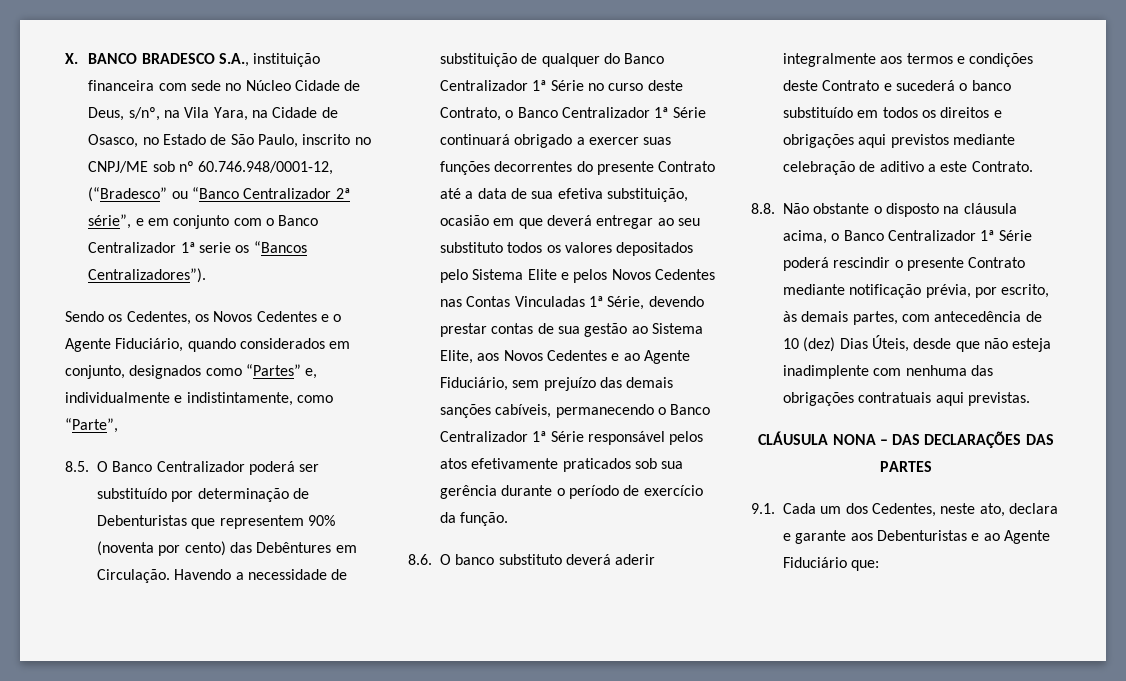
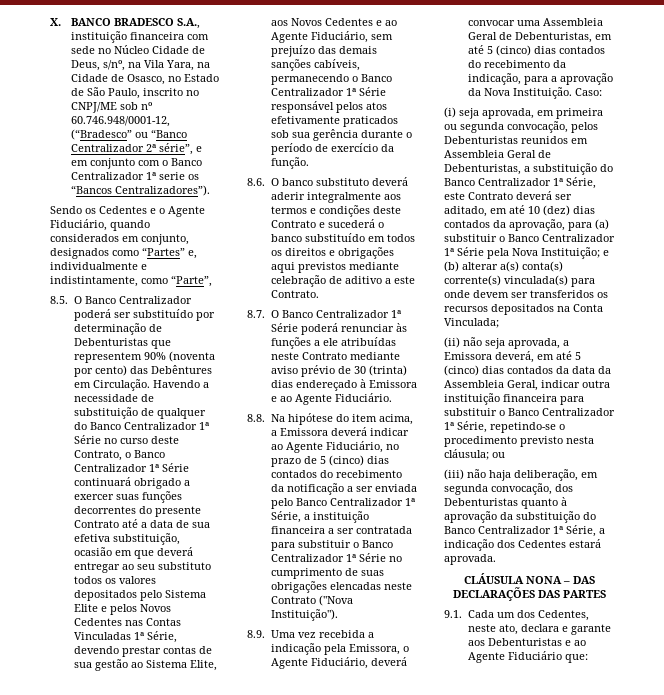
[126,311,253,325] Cedentes, os Novos -> (96, 211) none
[751,203,1017,217] [783,230,1032,244] [783,257,1026,271] [783,284,1050,298] [783,311,1042,325] [783,335,1052,352] [783,365,993,379] [783,392,1030,406] 8.8. Não obstante o disposto na cláusula acima, o Banco Centralizador 1ª Série poderá rescindir o presente Contrato mediante notificação prévia, por escrito, às demais partes, com antecedência de 10 (dez) Dias Úteis, desde que não esteja inadimplente com nenhuma das obrigações contratuais aqui previstas. -> [247,310,402,318] [270,323,407,335] [270,337,396,349] [270,352,400,360] [270,365,407,377] [270,379,417,391] [270,393,392,405] [247,413,413,425] [270,427,409,436] [270,441,399,453] [270,455,389,467] [270,470,402,478] [270,483,417,495] [270,498,416,509] [270,511,369,523] [270,526,412,534] [270,540,393,551] [270,553,402,562] [270,568,384,579] [270,581,412,593] [270,595,353,606] [270,609,338,621] [247,630,374,638] [270,643,409,655] [270,657,407,669] [467,18,603,26] [467,32,612,43] [467,45,605,56] [467,60,566,68] [467,73,613,85] [467,87,602,99] [444,107,603,119] [444,121,598,133] [444,136,588,144] [444,150,551,158] [444,163,613,175] [444,177,596,189] [444,191,572,200] [444,205,595,217] [444,219,609,231] [444,234,615,242] [444,247,609,259] [444,261,563,272] [444,275,595,287] [444,290,608,298] [444,304,603,315] [444,318,499,328] [444,337,569,349] [444,351,581,363] [444,365,611,376] [444,380,610,391] [444,393,584,405] [444,408,615,416] [444,421,565,433] [444,436,594,447] [444,449,505,460] [444,469,598,481] [444,483,573,495] [444,497,567,509] [444,511,596,523] [444,525,605,537] [444,539,601,551] [444,554,496,565] 8.7. O Banco Centralizador 1ª Série poderá renunciar às funções a ele atribuídas neste Contrato mediante aviso prévio de 30 (trinta) dias endereçado à Emissora e ao Agente Fiduciário. // 8.8. Na hipótese do item acima, a Emissora deverá indicar ao Agente Fiduciário, no prazo de 5 (cinco) dias contados do recebimento da notificação a ser enviada pelo Banco Centralizador 1ª Série, a instituição financeira a ser contratada para substituir o Banco Centralizador 1ª Série no cumprimento de suas obrigações elencadas neste Contrato ("Nova Instituição"). // 8.9. Uma vez recebida a indicação pela Emissora, o Agente Fiduciário, deverá convocar uma Assembleia Geral de Debenturistas, em até 5 (cinco) dias contados do recebimento da indicação, para a aprovação da Nova Instituição. Caso: // (i) seja aprovada, em primeira ou segunda convocação, pelos Debenturistas reunidos em Assembleia Geral de Debenturistas, a substituição do Banco Centralizador 1ª Série, este Contrato deverá ser aditado, em até 10 (dez) dias contados da aprovação, para (a) substituir o Banco Centralizador 1ª Série pela Nova Instituição; e (b) alterar a(s) conta(s) corrente(s) vinculada(s) para onde devem ser transferidos os recursos depositados na Conta Vinculada; // (ii) não seja aprovada, a Emissora deverá, em até 5 (cinco) dias contados da data da Assembleia Geral, indicar outra instituição financeira para substituir o Banco Centralizador 1ª Série, repetindo-se o procedimento previsto nesta cláusula; ou // (iii) não haja deliberação, em segunda convocação, dos Debenturistas quanto à aprovação da substituição do Banco Centralizador 1ª Série, a indicação dos Cedentes estará aprovada.

